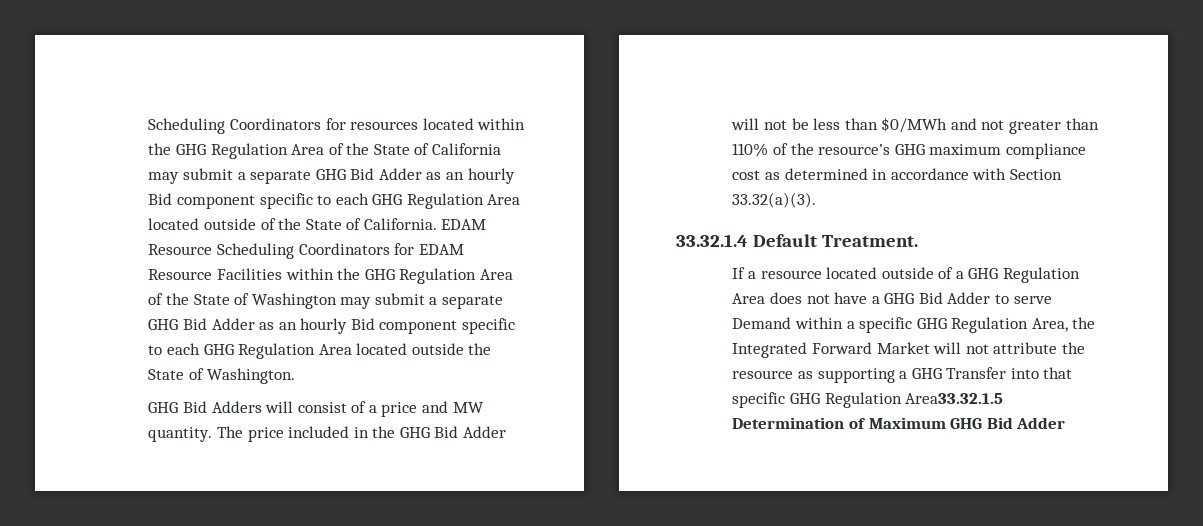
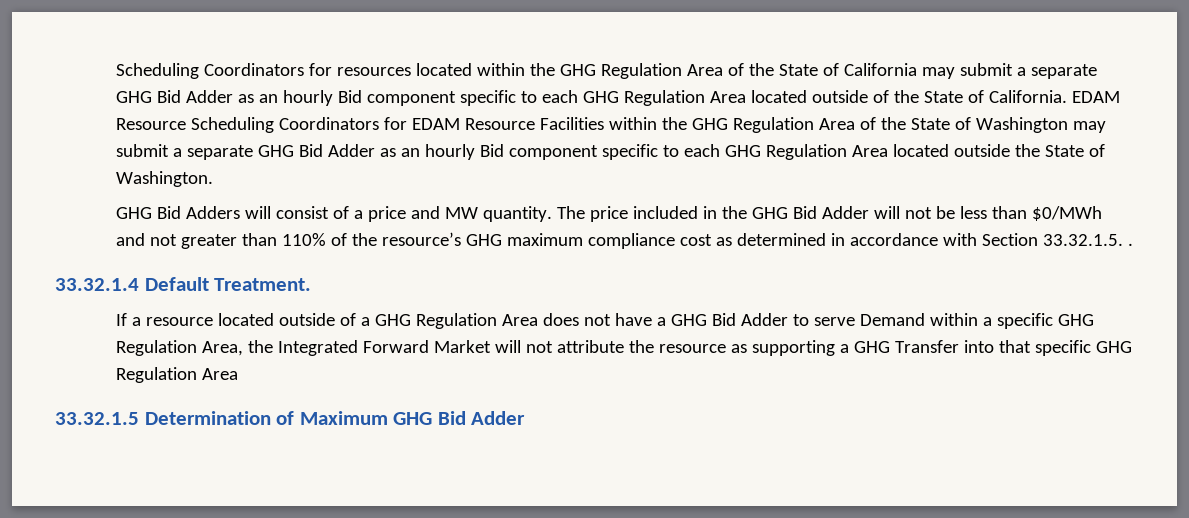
[732,192,817,208] 33.32(a)(3). -> [1042,234,1133,246] 33.32.1.5. .
[905,393,1004,404] Area33.32.1.5 -> [201,368,238,380] [55,412,139,425] Area // 33.32.1.5

